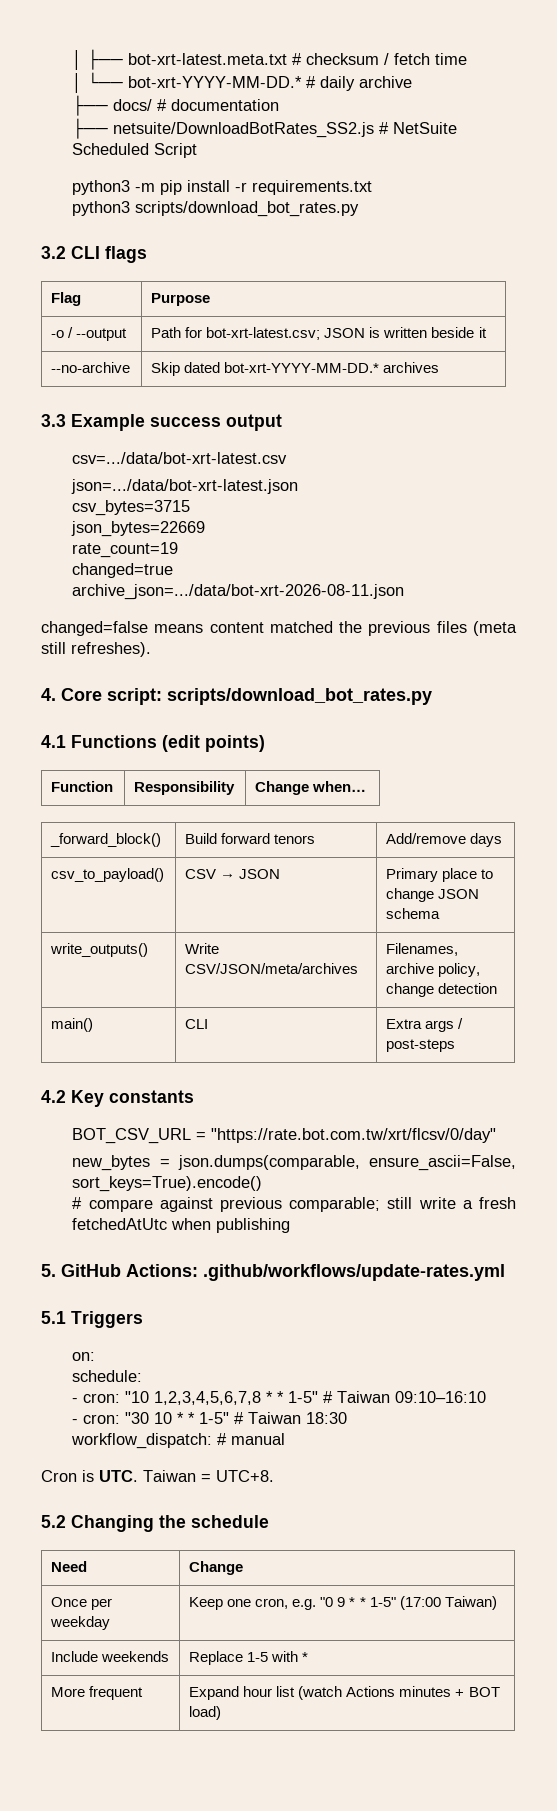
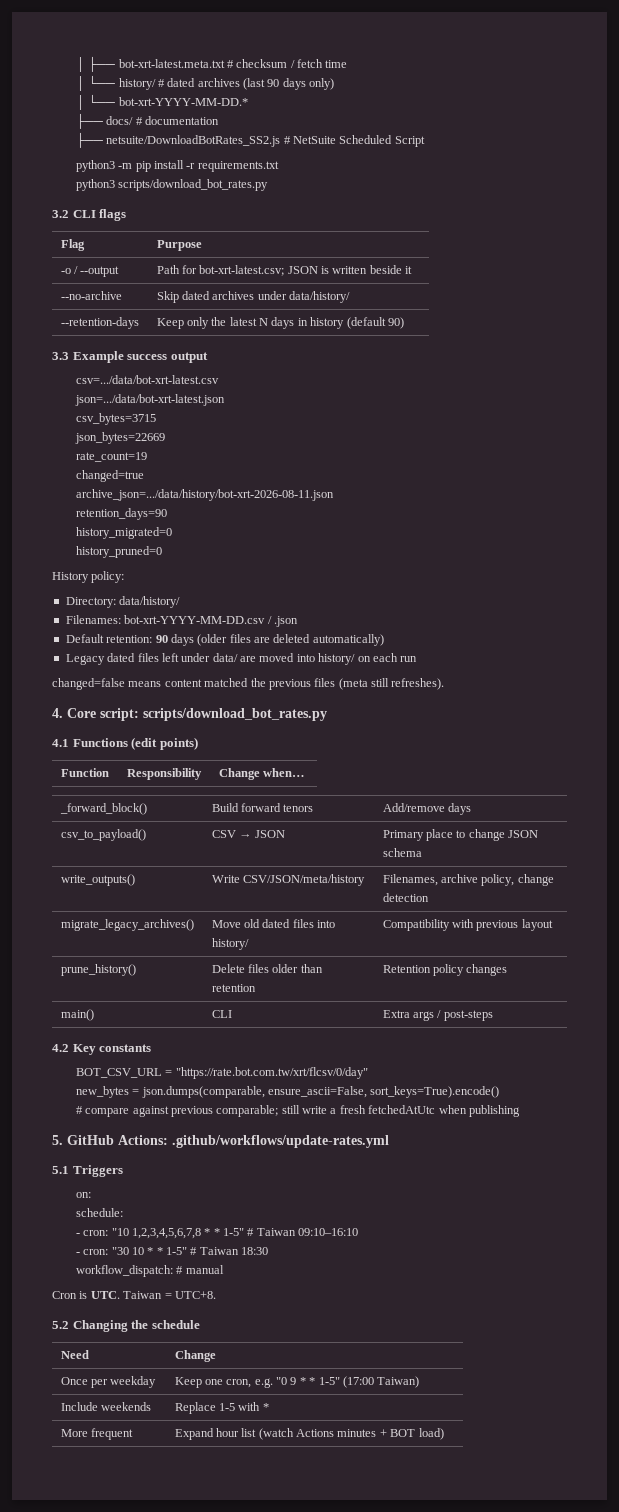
(468, 59) none -> [75,75,335,91] // │ └── history/ # dated archives (last 90 days only)
[306,76,413,91] # daily archive -> (248, 101) none
[224,362,440,373] bot-xrt-YYYY-MM-DD.* archives -> [212,291,351,303] [60,317,139,329] [156,317,404,329] archives under data/history/ // --retention-days | Keep only the latest N days in history (default 90)
[72,584,405,600] archive_json=.../data/bot-xrt-2026-08-11.json -> [75,489,334,501] [75,508,167,520] [75,527,172,539] [75,546,162,558] [52,571,125,583] [65,596,181,608] [65,615,298,627] [65,634,384,646] [65,653,418,665] archive_json=.../data/history/bot-xrt-2026-08-11.json // retention_days=90 // history_migrated=0 // history_pruned=0 // History policy: // Directory: data/history/ // Filenames: bot-xrt-YYYY-MM-DD.csv / .json // Default retention: 90 days (older files are deleted automatically) // Legacy dated files left under data/ are moved into history/ on each run
[185,963,359,974] CSV/JSON/meta/archives -> [242,874,365,886] CSV/JSON/meta/history
(498, 988) none -> [60,919,194,931] [211,919,336,928] [211,938,249,950] [382,919,553,931] [60,964,136,976] [211,964,323,973] [211,984,256,992] [382,964,508,976] // migrate_legacy_archives() | Move old dated files into history/ | Compatibility with previous layout // prune_history() | Delete files older than retention | Retention policy changes

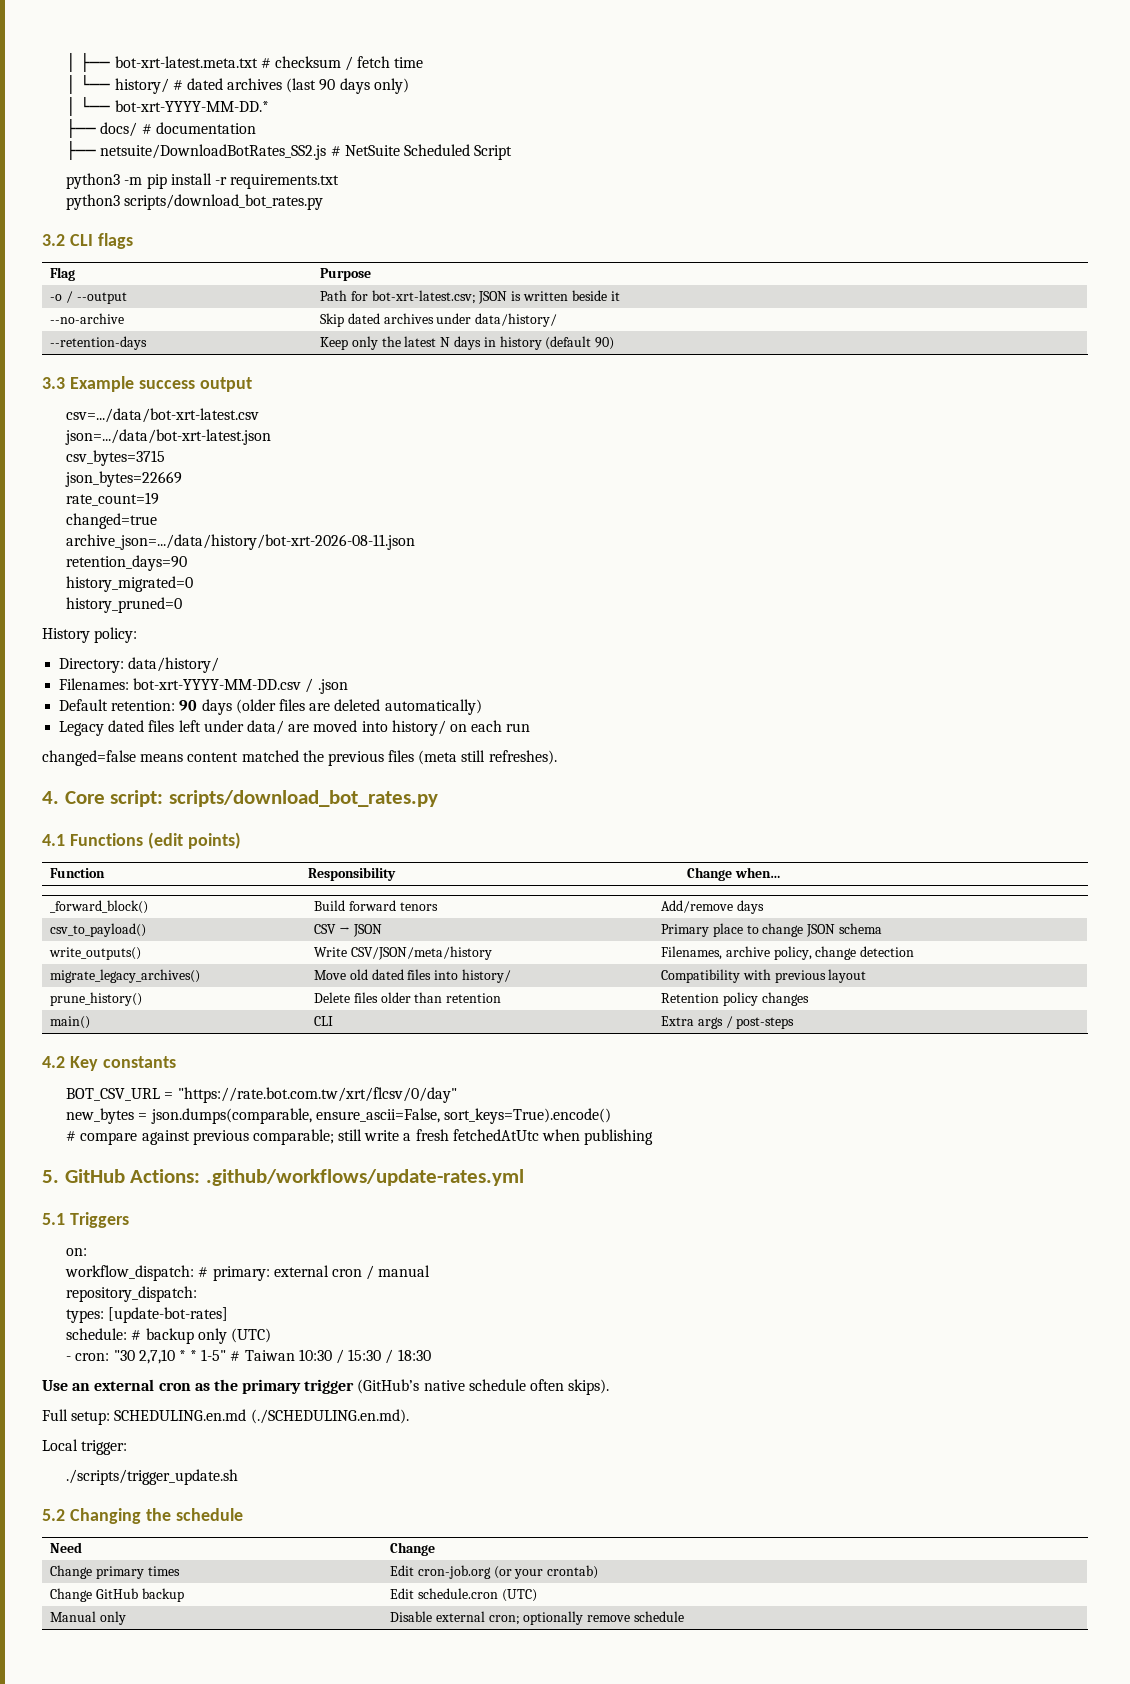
[75,1208,123,1217] [75,1228,359,1239] [75,1247,269,1255] [75,1265,224,1277] [52,1291,216,1299] schedule: // - cron: "10 1,2,3,4,5,6,7,8 * * 1-5" # Taiwan 09:10–16:10 // - cron: "30 10 * * 1-5" # Taiwan 18:30 // workflow_dispatch: # manual // Cron is UTC. Taiwan = UTC+8. -> [65,1265,431,1281] [66,1286,198,1302] [66,1307,229,1323] [66,1328,271,1344] [66,1349,431,1364] [42,1379,610,1395] [42,1409,409,1425] [42,1439,128,1455] [66,1469,239,1485] workflow_dispatch: # primary: external cron / manual // repository_dispatch: // types: [update-bot-rates] // schedule: # backup only (UTC) // - cron: "30 2,7,10 * * 1-5" # Taiwan 10:30 / 15:30 / 18:30 // Use an external cron as the primary trigger (GitHub’s native schedule often skips). // Full setup: SCHEDULING.en.md (./SCHEDULING.en.md). // Local trigger: // ./scripts/trigger_update.sh
[60,1376,157,1388] [174,1376,420,1388] [60,1402,151,1411] [174,1402,269,1414] [60,1428,133,1440] [174,1428,444,1440] Once per weekday | Keep one cron, e.g. "0 9 * * 1-5" (17:00 Taiwan) // Include weekends | Replace 1-5 with * // More frequent | Expand hour list (watch Actions minutes + BOT load) -> [50,1565,180,1579] [390,1565,599,1579] [50,1588,184,1602] [390,1588,537,1602] [50,1611,126,1625] [390,1611,684,1625] Change primary times | Edit cron-job.org (or your crontab) // Change GitHub backup | Edit schedule.cron (UTC) // Manual only | Disable external cron; optionally remove schedule

